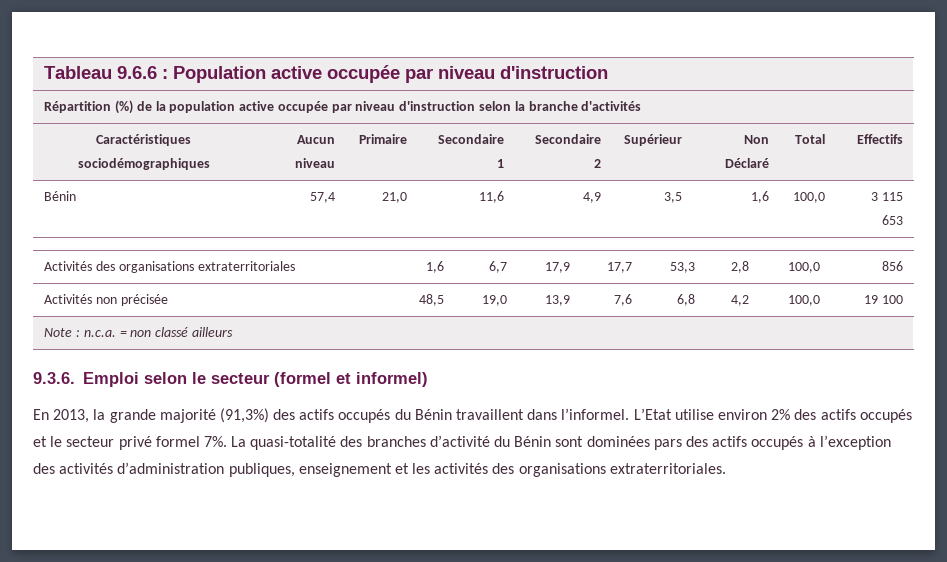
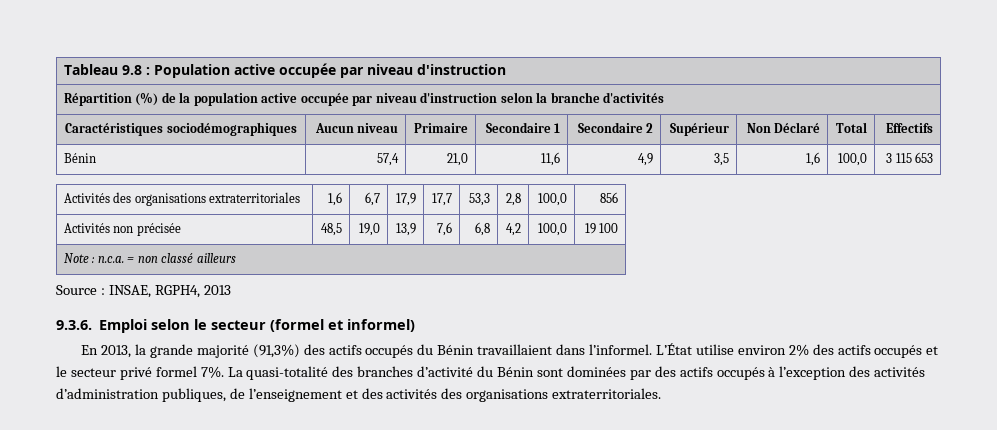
[117,66,158,79] 9.6.6 -> [121,65,142,75] 9.8
(233, 332) none -> [56,285,231,298] // Source : INSAE, RGPH4, 2013
[456,409,525,420] travaillent -> [477,344,553,355] travaillaient
[633,408,672,420] L’Etat -> [655,343,692,355] L’État
[653,439,682,450] pars -> [629,370,651,380] par
[298,463,431,477] enseignement et les -> [229,388,383,402] de l’enseignement et des

